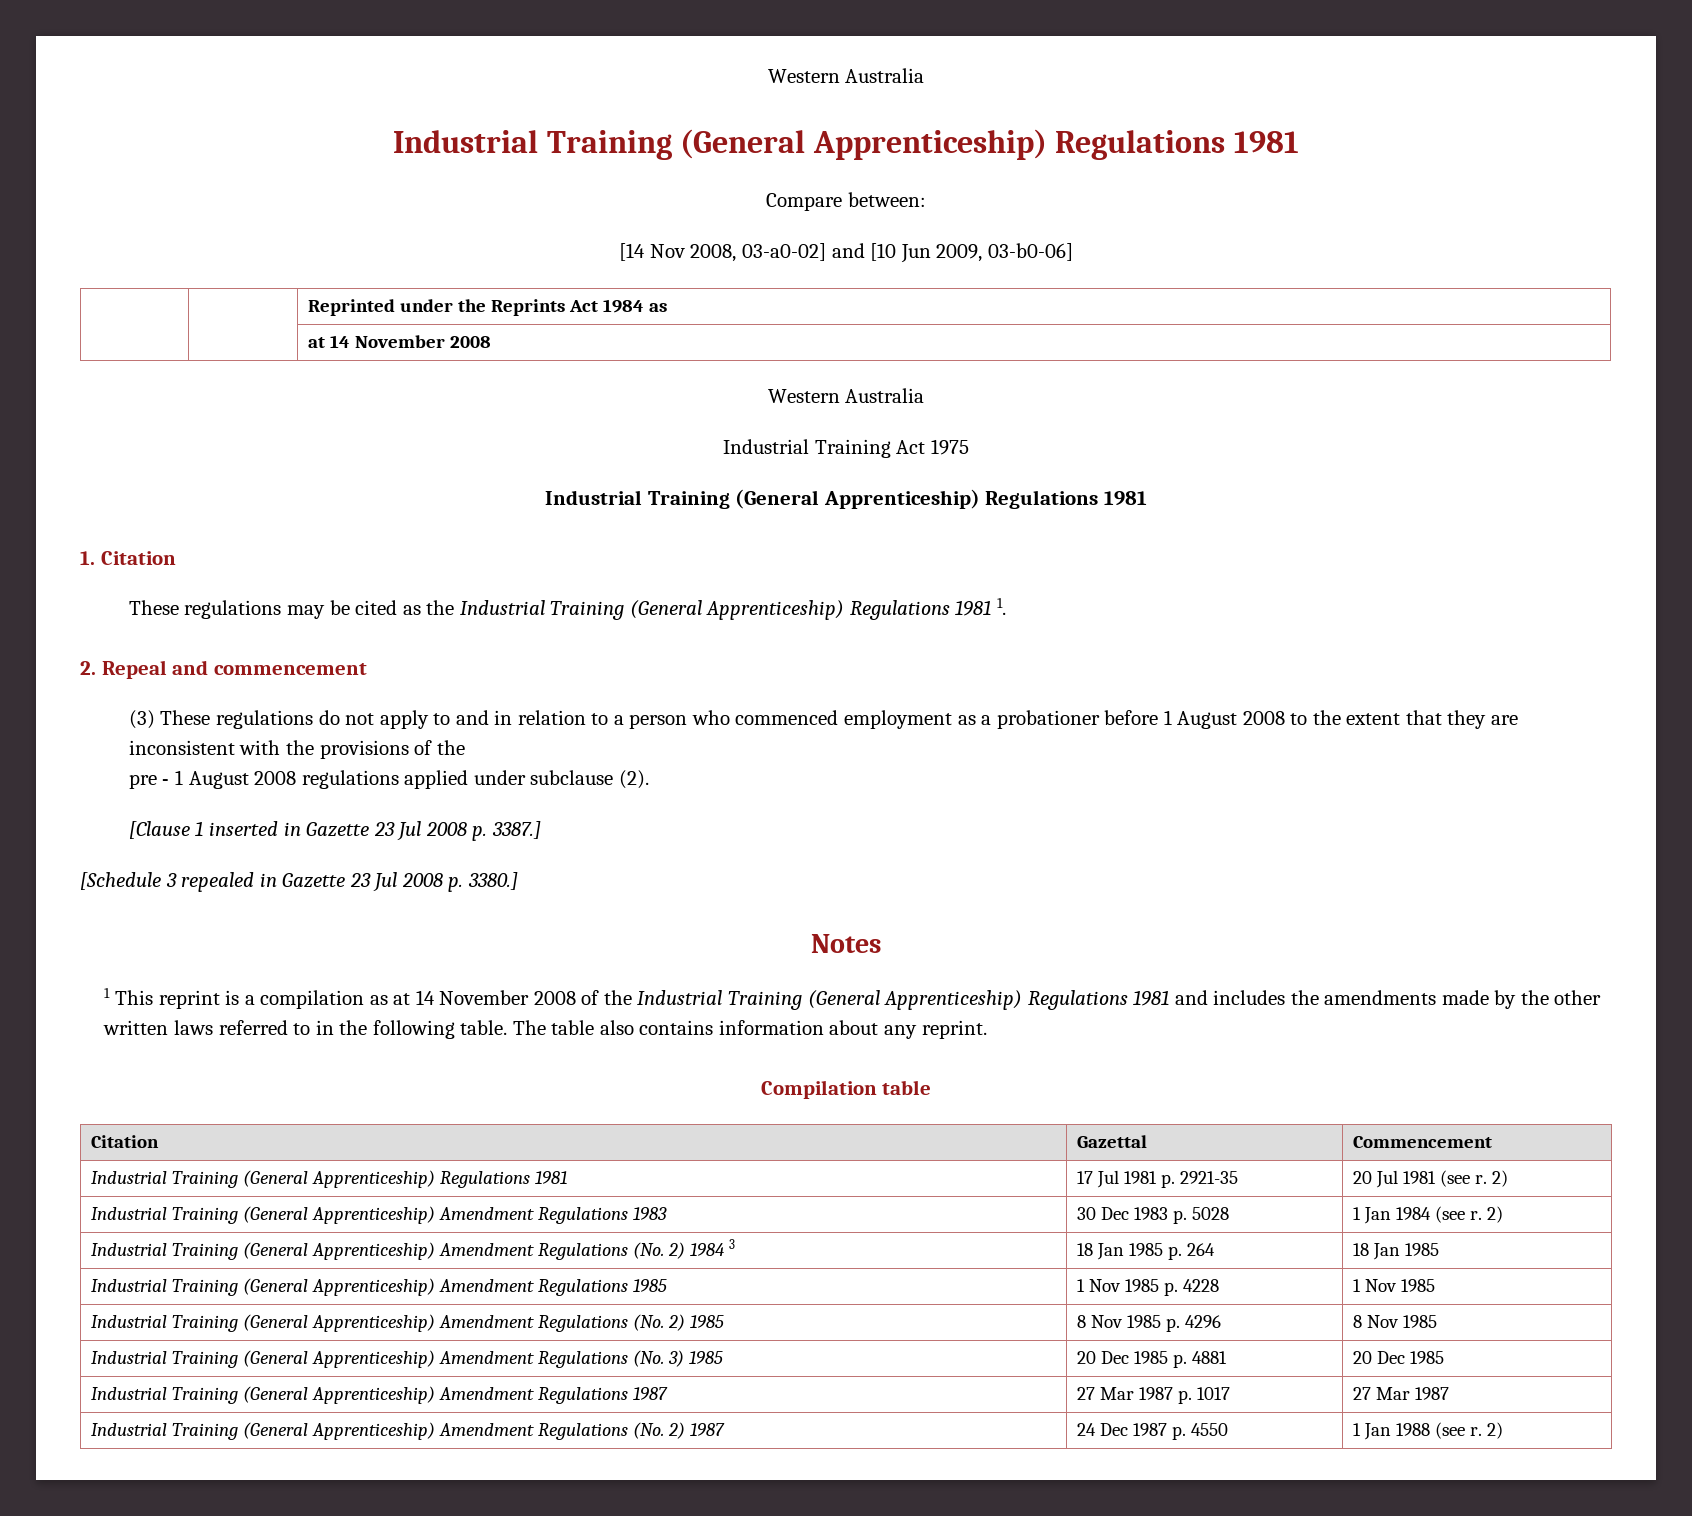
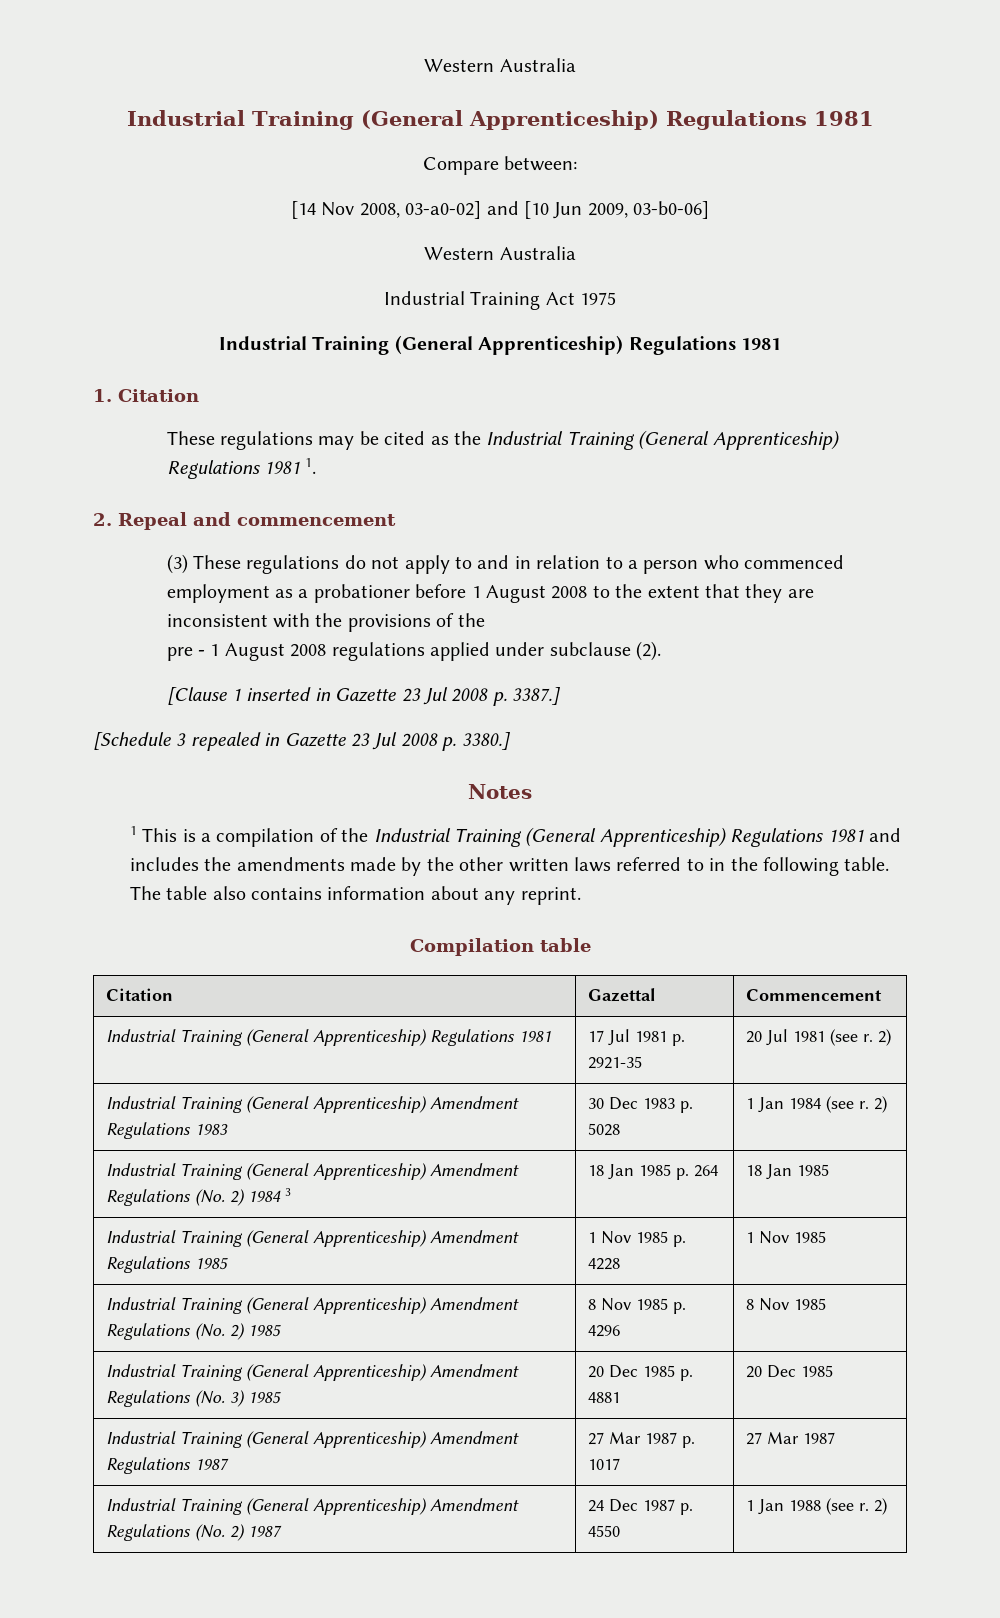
[308,299,668,316] [308,335,492,348] // | | Reprinted under the Reprints Act 1984 as // | | at 14 November 2008 -> (710, 210) none
[158,990,220,1009] reprint -> (178, 835) none
[369,990,576,1005] as at 14 November 2008 -> (315, 837) none

